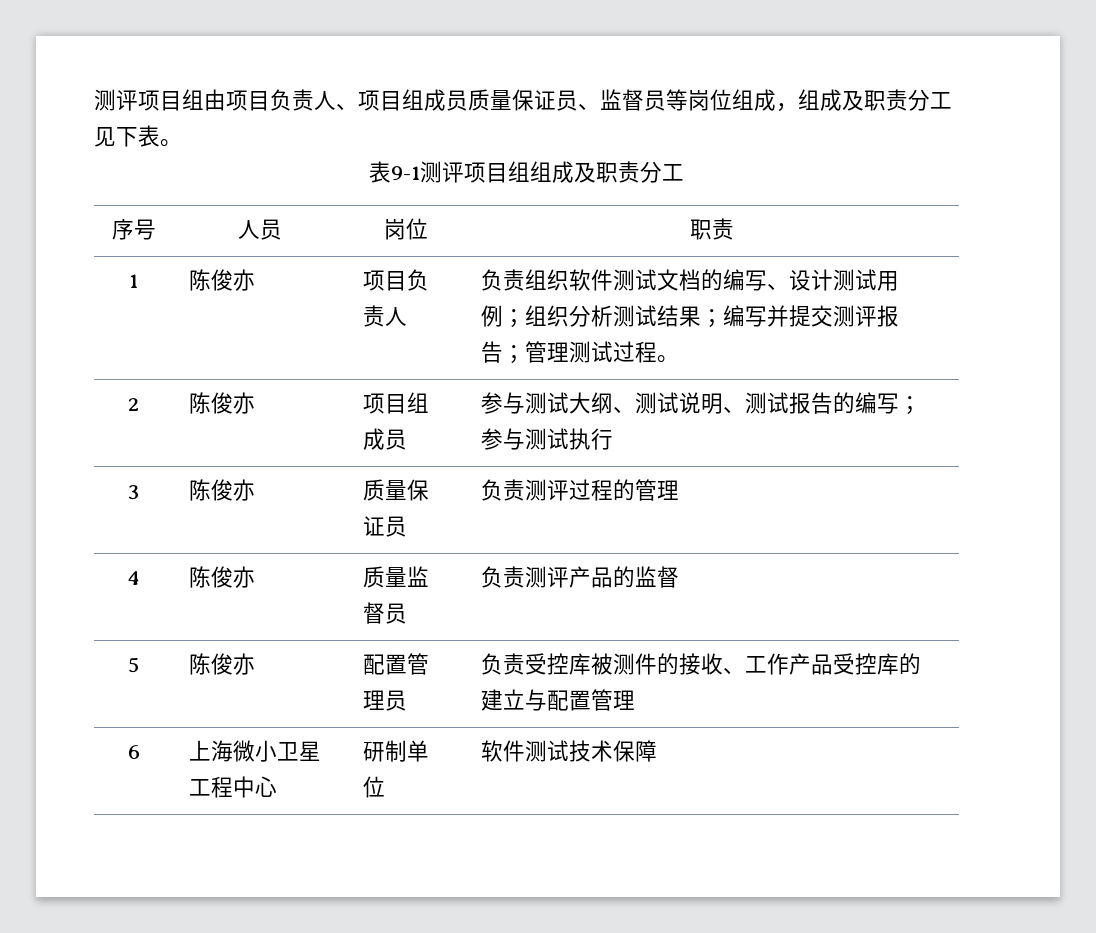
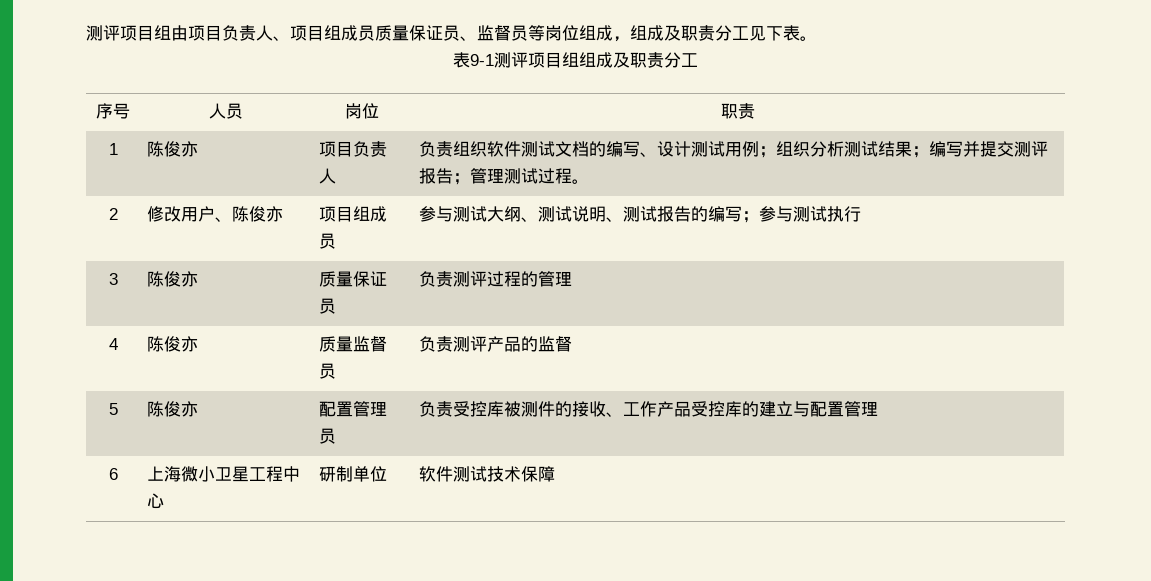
(139, 404) none -> [147,206,233,222] 修改用户、

